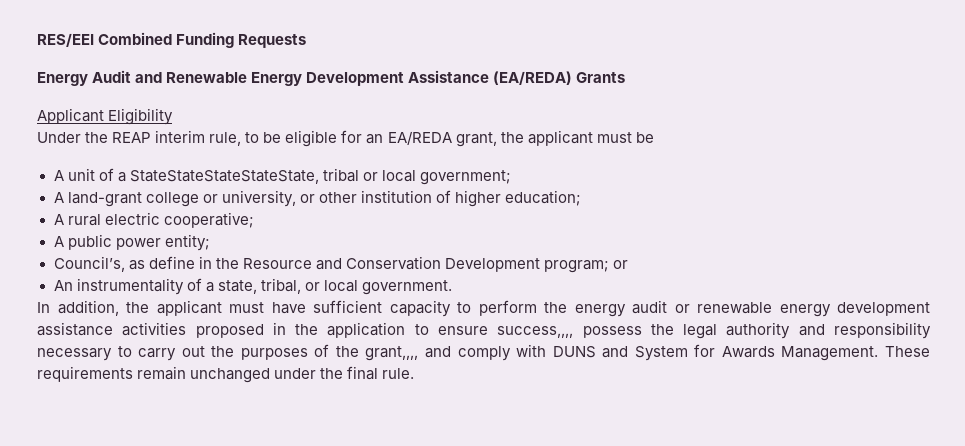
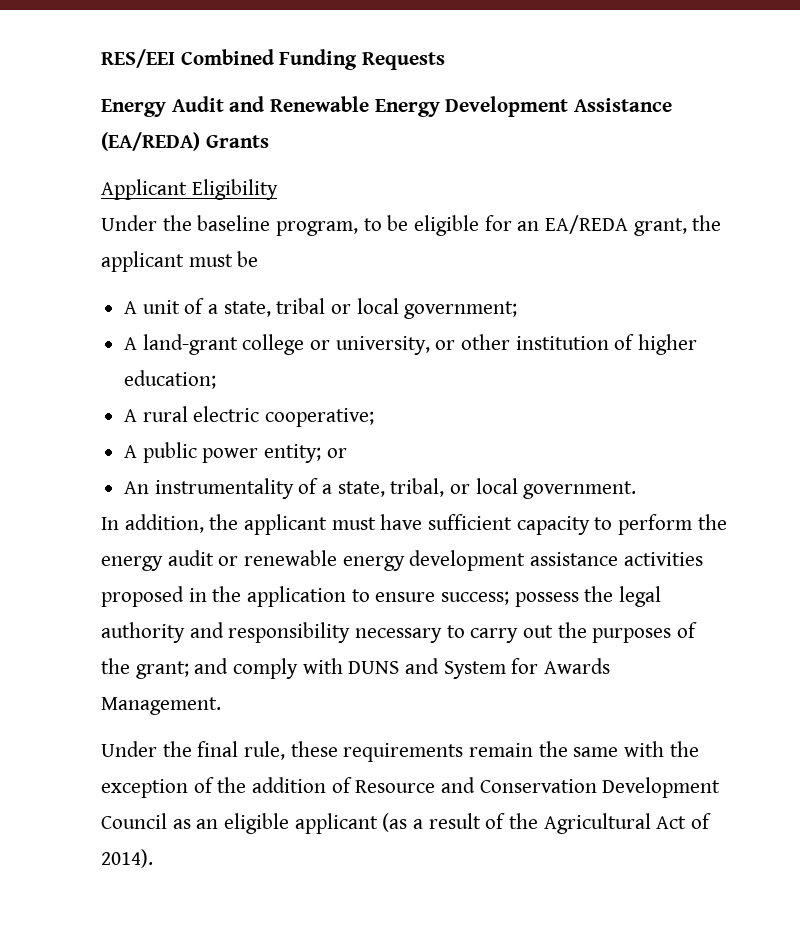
[112,130,242,146] REAP interim rule, -> [197,215,359,236] baseline program,
[129,170,319,184] StateStateStateStateState, -> [223,301,271,317] state,
[53,256,609,273] // Council’s, as define in the Resource and Conservation Development program; -> (322, 453) none
[497,326,574,338] success,,,, -> [441,591,510,605] success;
[365,346,419,361] grant,,,, -> [135,661,189,679] grant;
[884,346,930,357] [37,366,415,383] These requirements remain unchanged under the final rule. -> [101,741,699,762] [101,777,721,798] [101,813,712,834] [101,849,153,868] // Under the final rule, these requirements remain the same with the exception of the addition of Resource and Conservation Development Council as an eligible applicant (as a result of the Agricultural Act of 2014).

